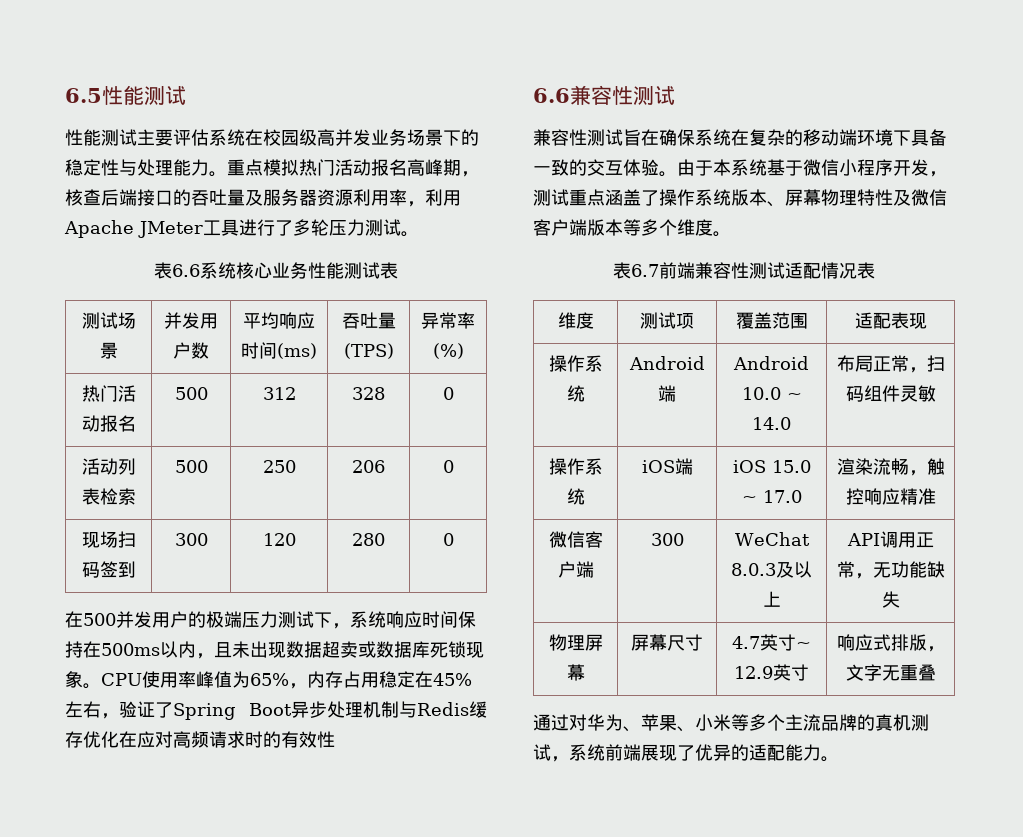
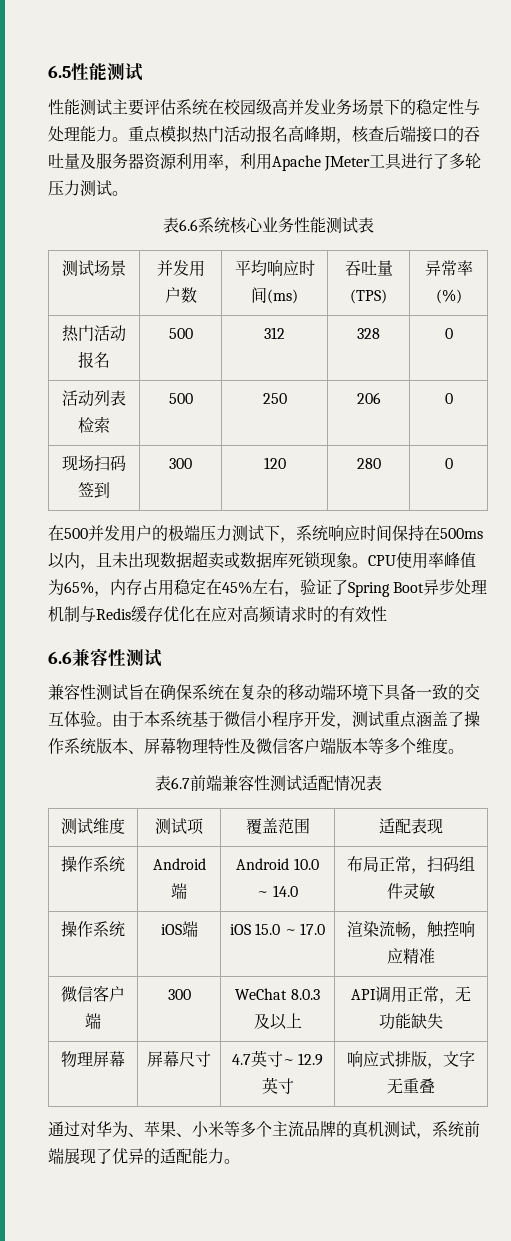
(875, 270) none -> [61,818,93,834] 测试

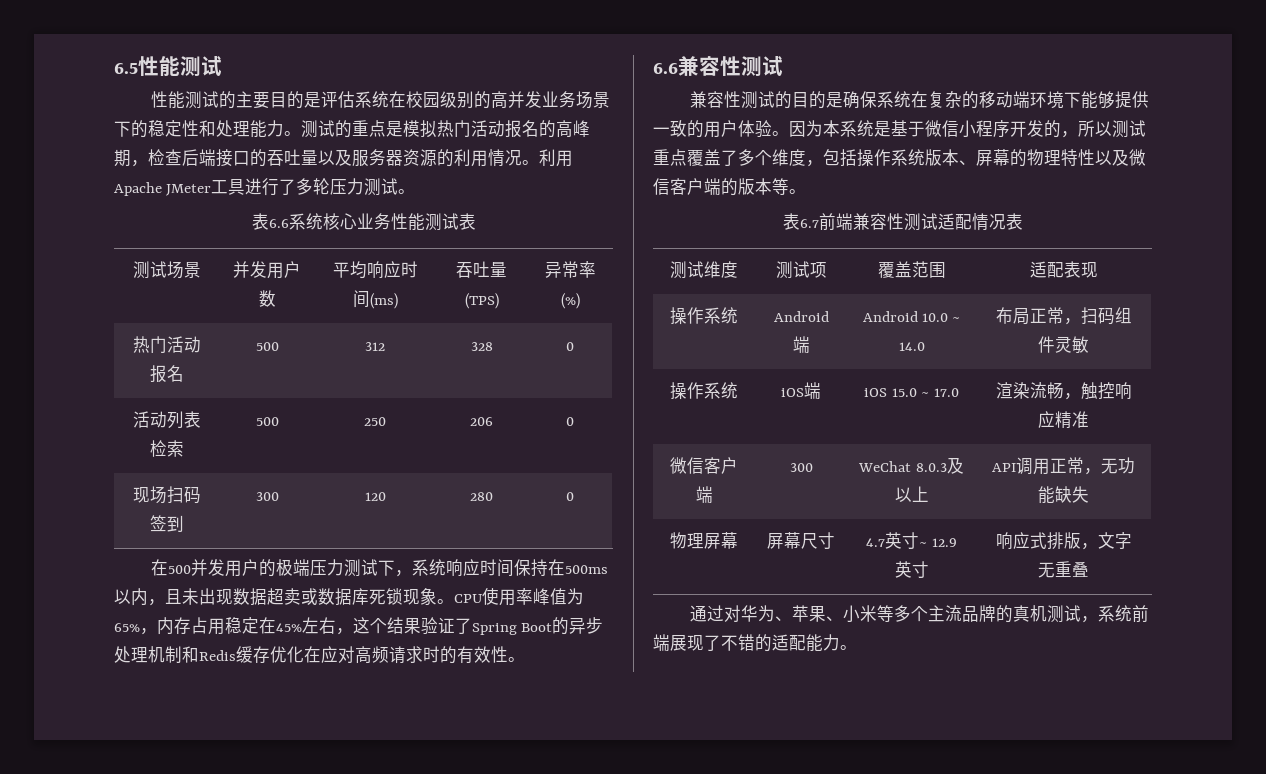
[112,99,144,116] 主要 -> [219,91,322,109] 的主要目的是
(272, 107) none -> [457,91,492,109] 别的
[464,99,480,115] 与 -> [199,120,216,137] 和
[128,126,161,143] 重点 -> [301,120,403,138] 测试的重点是
(288, 134) none -> [539,120,556,138] 的
[352,126,369,143] 核 -> [148,149,165,166] 检
(80, 161) none -> [318,150,335,165] 以
[176,153,240,171] 利用率， -> [437,149,539,167] 的利用情况。
(300, 594) none -> [353,617,421,634] 这个结果
(425, 587) none -> [552,617,570,635] 的
[80,606,96,622] 与 -> [182,646,199,663] 和
(387, 614) none -> [508,657,525,662] 。
[128,684,160,700] 旨在 -> [775,91,844,109] 的目的是
[384,683,480,701] [48,711,192,727] 具备一致的交互体验。由于本系统 -> [1081,91,1150,109] [653,120,891,138] 能够提供一致的用户体验。因为本系统是
[336,711,464,729] ，测试重点涵盖了 -> [1044,120,1146,138] [653,149,857,167] 的，所以测试重点覆盖了多个维度，包括
(176, 746) none -> [1010,149,1027,167] 的
(240, 746) none -> [1095,150,1112,165] 以
[336,738,448,754] 版本等多个维度 -> [721,178,789,196] 的版本等
[112,1148,144,1164] 优异 -> [721,634,755,651] 不错

